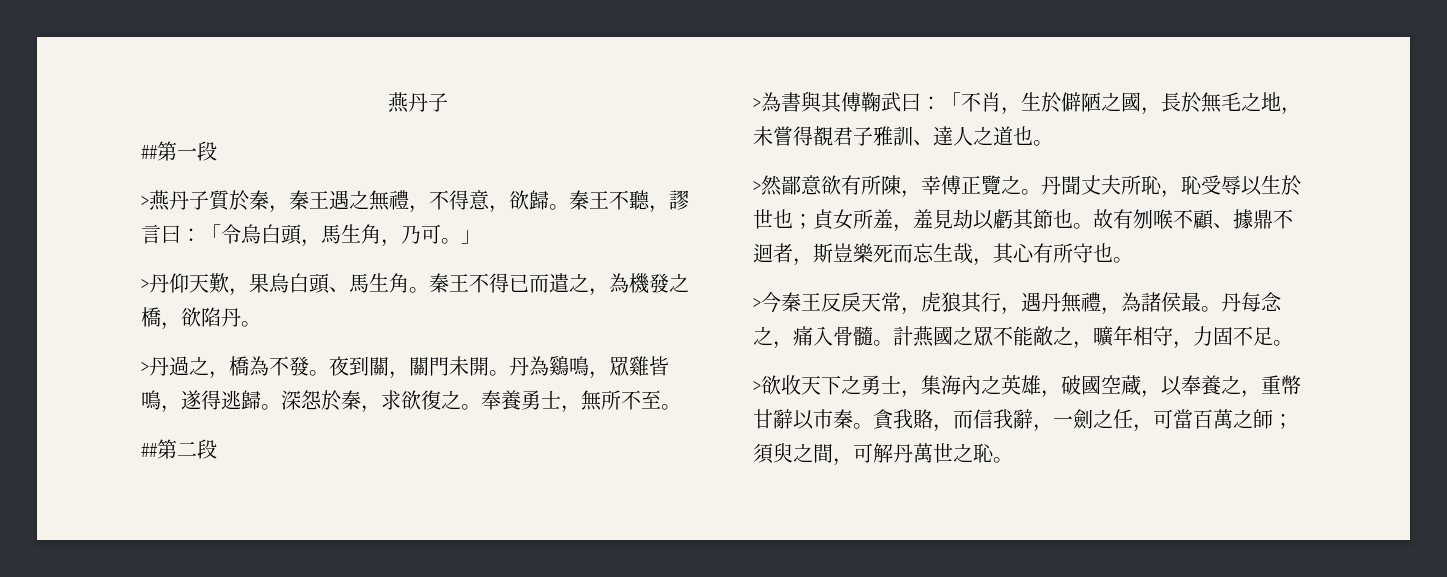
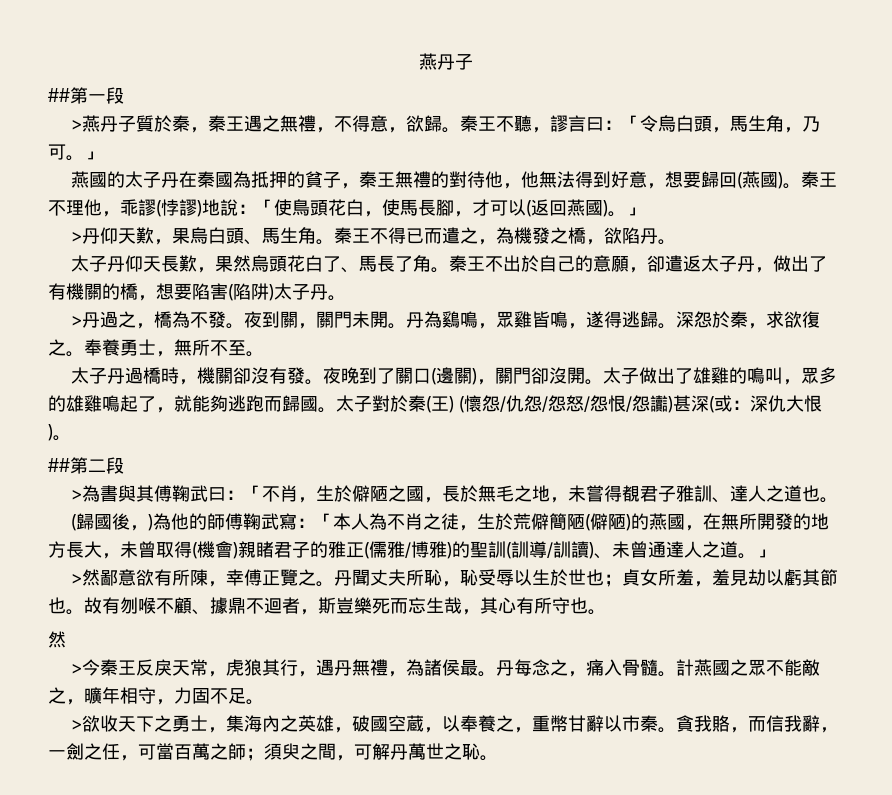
(481, 237) none -> [71,171,838,189] [48,199,644,217] // 燕國的太子丹在秦國為抵押的貧子，秦王無禮的對待他，他無法得到好意，想要歸回(燕國)。秦王不理他，乖謬(悖謬)地說：「使鳥頭花白，使馬長腳，才可以(返回燕國)。」
(261, 324) none -> [71,255,828,273] [48,283,346,301] // 太子丹仰天長歎，果然烏頭花白了、馬長了角。秦王不出於自己的意願，卻遣返太子丹，做出了有機關的橋，想要陷害(陷阱)太子丹。
(681, 407) none -> [71,367,838,385] [48,395,822,413] [48,424,71,441] // 太子丹過橋時，機關卻沒有發。夜晚到了關口(邊關)，關門卻沒開。太子做出了雄雞的鳴叫，眾多的雄雞鳴起了，就能夠逃跑而歸國。太子對於秦(王) (懷怨/仇怨/怨怒/怨恨/怨讟)甚深(或：深仇大恨)。
(1053, 143) none -> [71,513,830,531] [48,541,774,559] // (歸國後，)為他的師傅鞠武寫：「本人為不肖之徒，生於荒僻簡陋(僻陋)的燕國，在無所開發的地方長大，未曾取得(機會)親睹君子的雅正(儒雅/博雅)的聖訓(訓導/訓讀)、未曾通達人之道。」
(1133, 260) none -> [48,631,66,648] // 然

